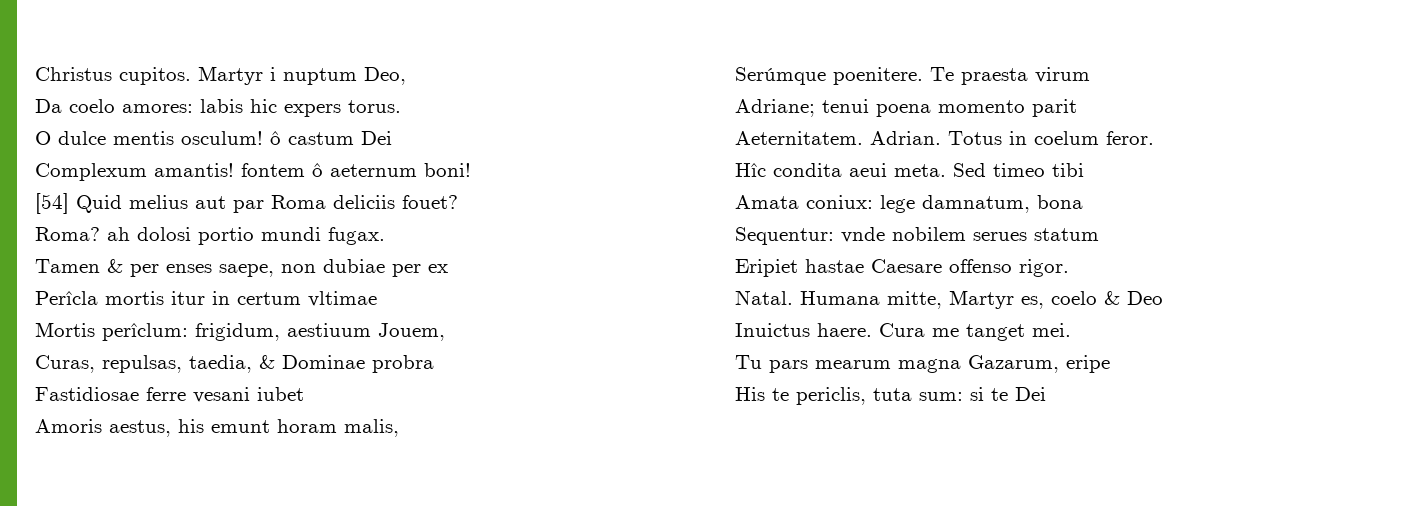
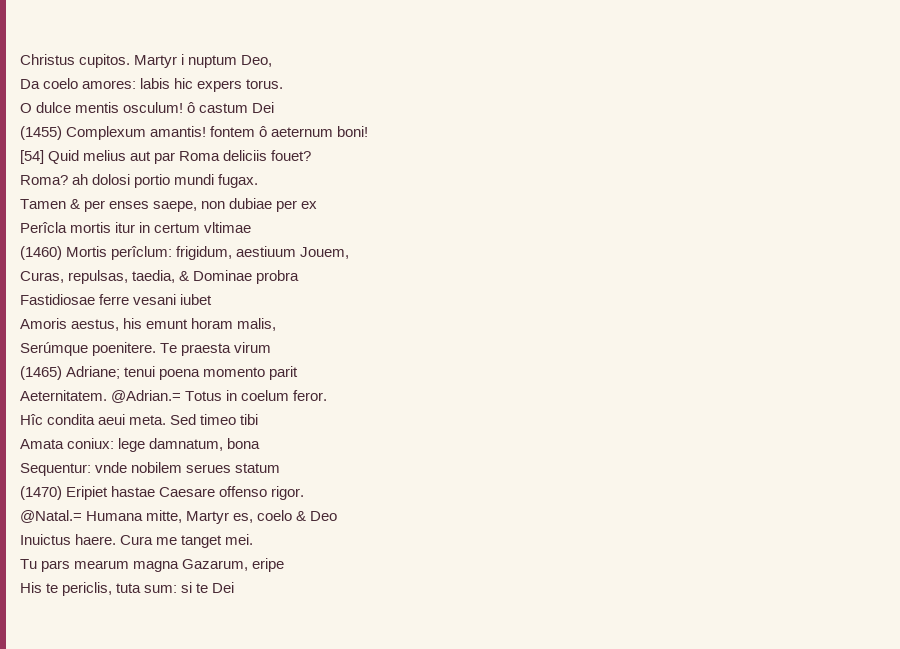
(392, 138) none -> [20,126,62,140] (1455)
(377, 299) none -> [20,246,62,260] (1460)
(1090, 75) none -> [20,366,62,380] (1465)
[870,131,941,145] Adrian. -> [111,390,182,403] @Adrian.=
(1099, 234) none -> [20,486,62,500] (1470)
[735,290,793,305] Natal. -> [20,510,82,523] @Natal.=

